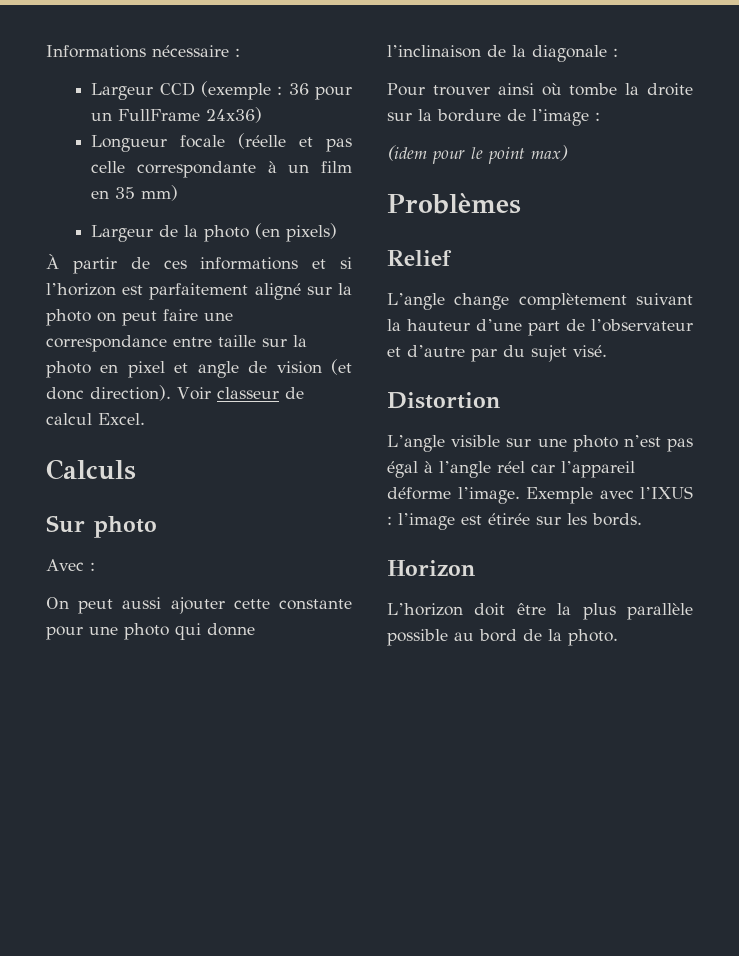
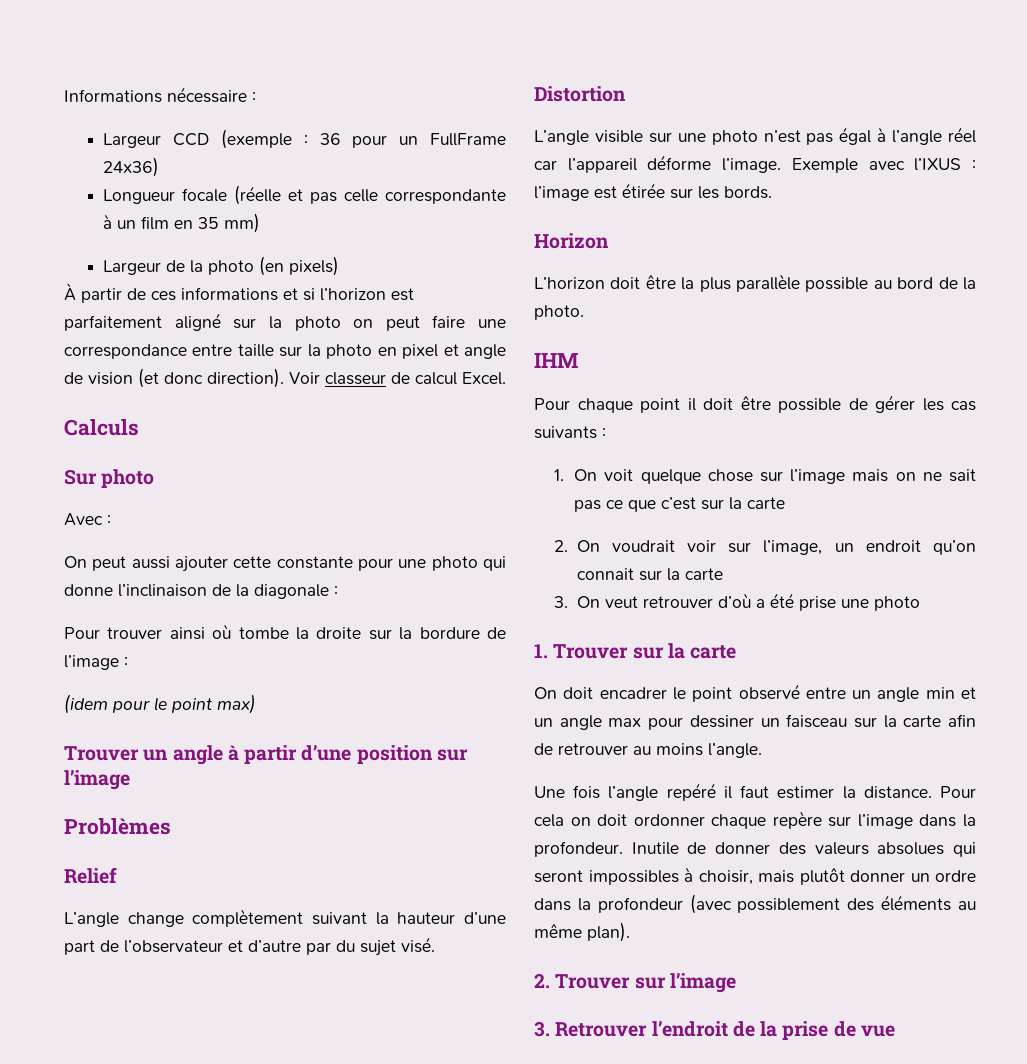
(568, 153) none -> [64,745,468,765] [64,770,130,790] // Trouver un angle à partir d’une position sur l’image
(618, 637) none -> [534,353,578,368] [534,395,976,413] [534,426,606,439] [554,469,976,484] [574,497,786,512] [554,540,976,555] [576,568,723,581] [554,593,920,611] [534,643,737,659] [534,684,976,702] [534,714,976,730] [534,743,762,758] [534,783,976,801] [534,811,976,829] [534,841,976,857] [534,867,976,885] [534,894,976,914] [534,922,630,942] [534,973,736,993] [534,1021,895,1040] // IHM // Pour chaque point il doit être possible de gérer les cas suivants : // 1. On voit quelque chose sur l’image mais on ne sait pas ce que c’est sur la carte // 2. On voudrait voir sur l’image, un endroit qu’on connait sur la carte // 3. On veut retrouver d’où a été prise une photo // 1. Trouver sur la carte // On doit encadrer le point observé entre un angle min et un angle max pour dessiner un faisceau sur la carte afin de retrouver au moins l’angle. // Une fois l’angle repéré il faut estimer la distance. Pour cela on doit ordonner chaque repère sur l’image dans la profondeur. Inutile de donner des valeurs absolues qui seront impossibles à choisir, mais plutôt donner un ordre dans la profondeur (avec possiblement des éléments au même plan). // 2. Trouver sur l’image // 3. Retrouver l’endroit de la prise de vue

